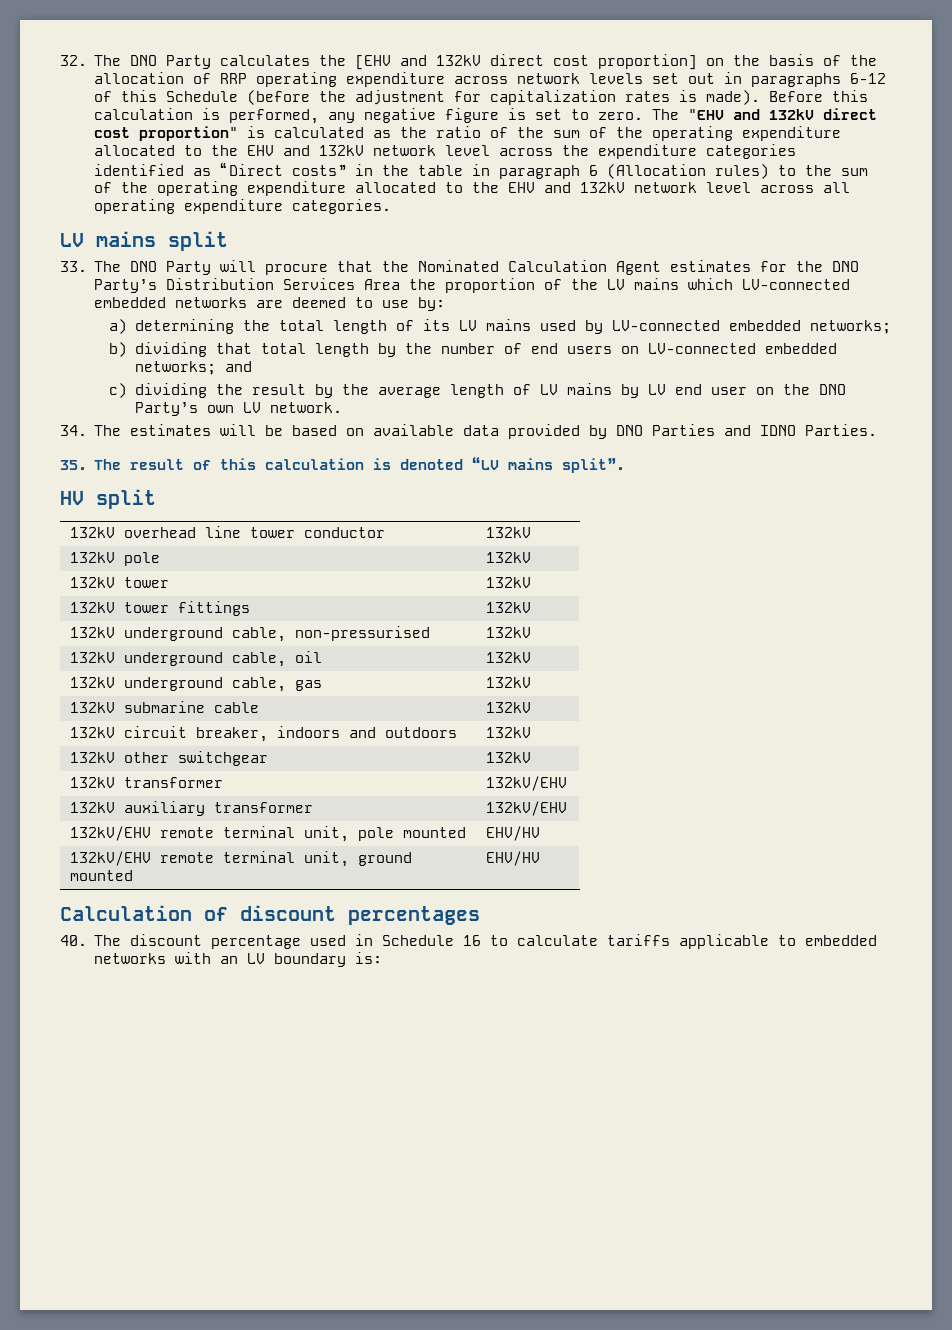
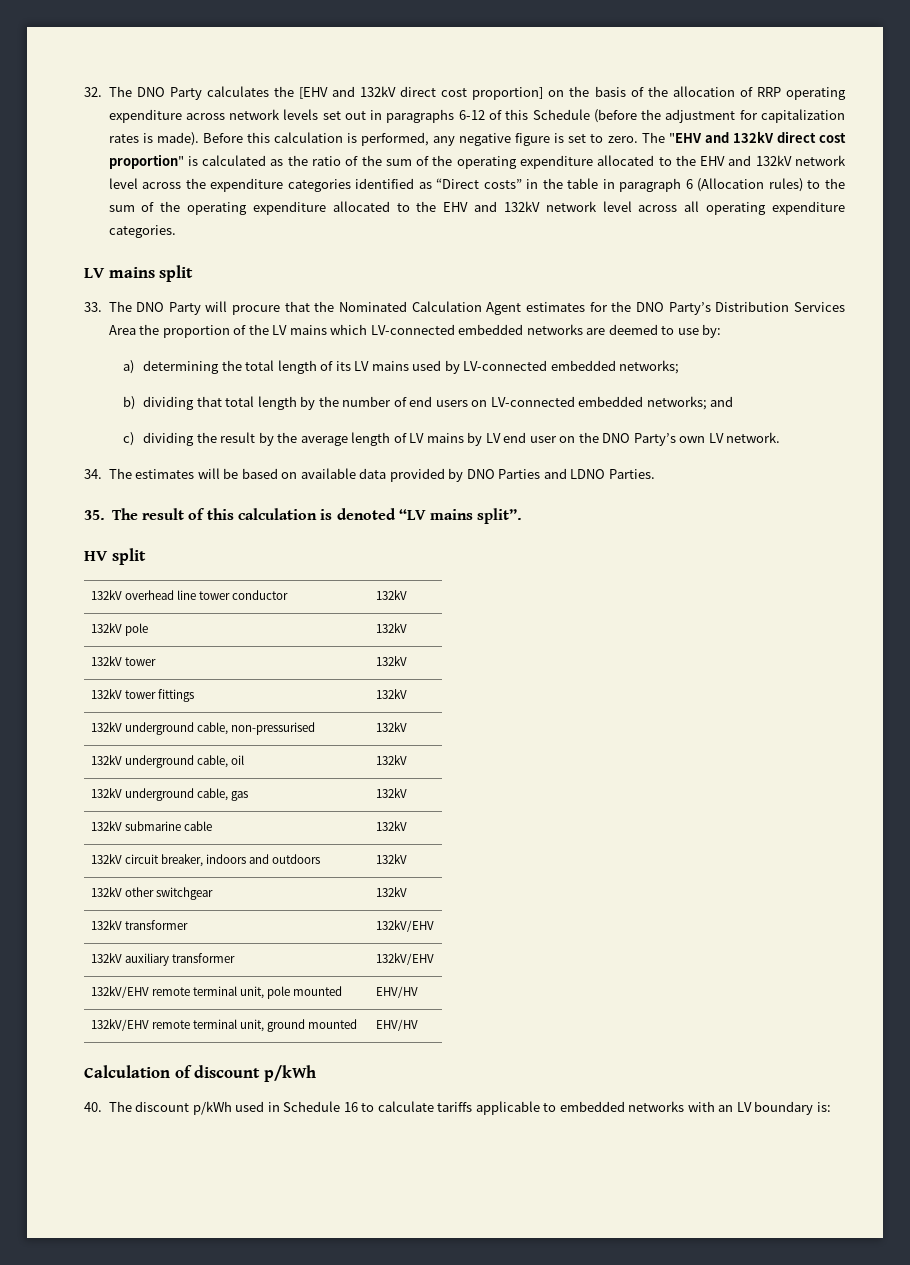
[760,425,797,436] IDNO -> [570,469,606,479] LDNO
[348,906,480,925] percentages -> [263,1065,316,1082] p/kWh
[211,935,302,949] percentage -> [192,1101,232,1115] p/kWh

